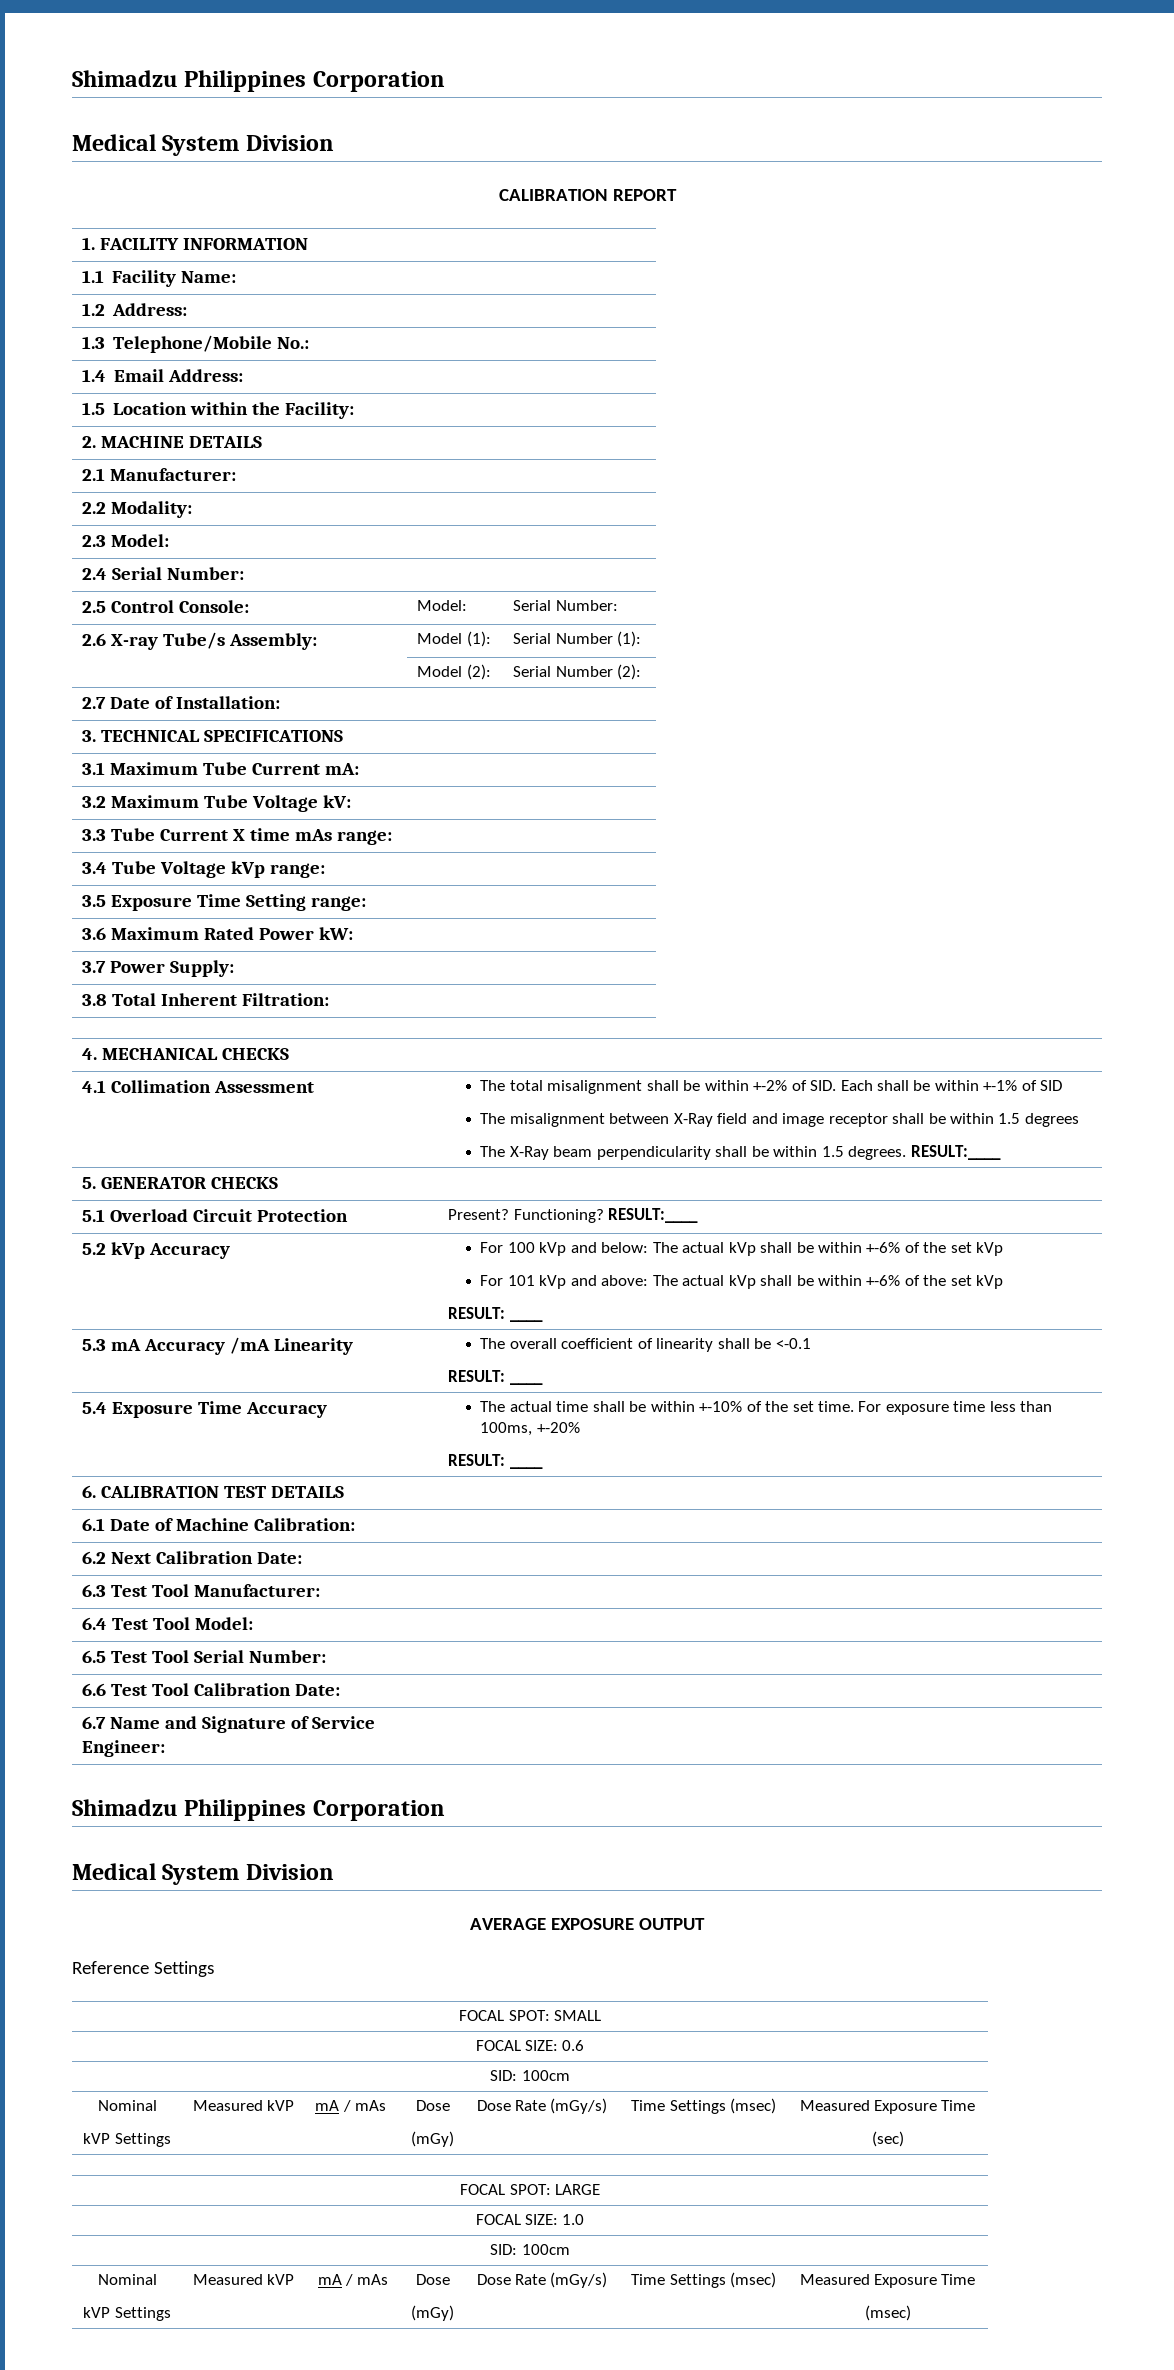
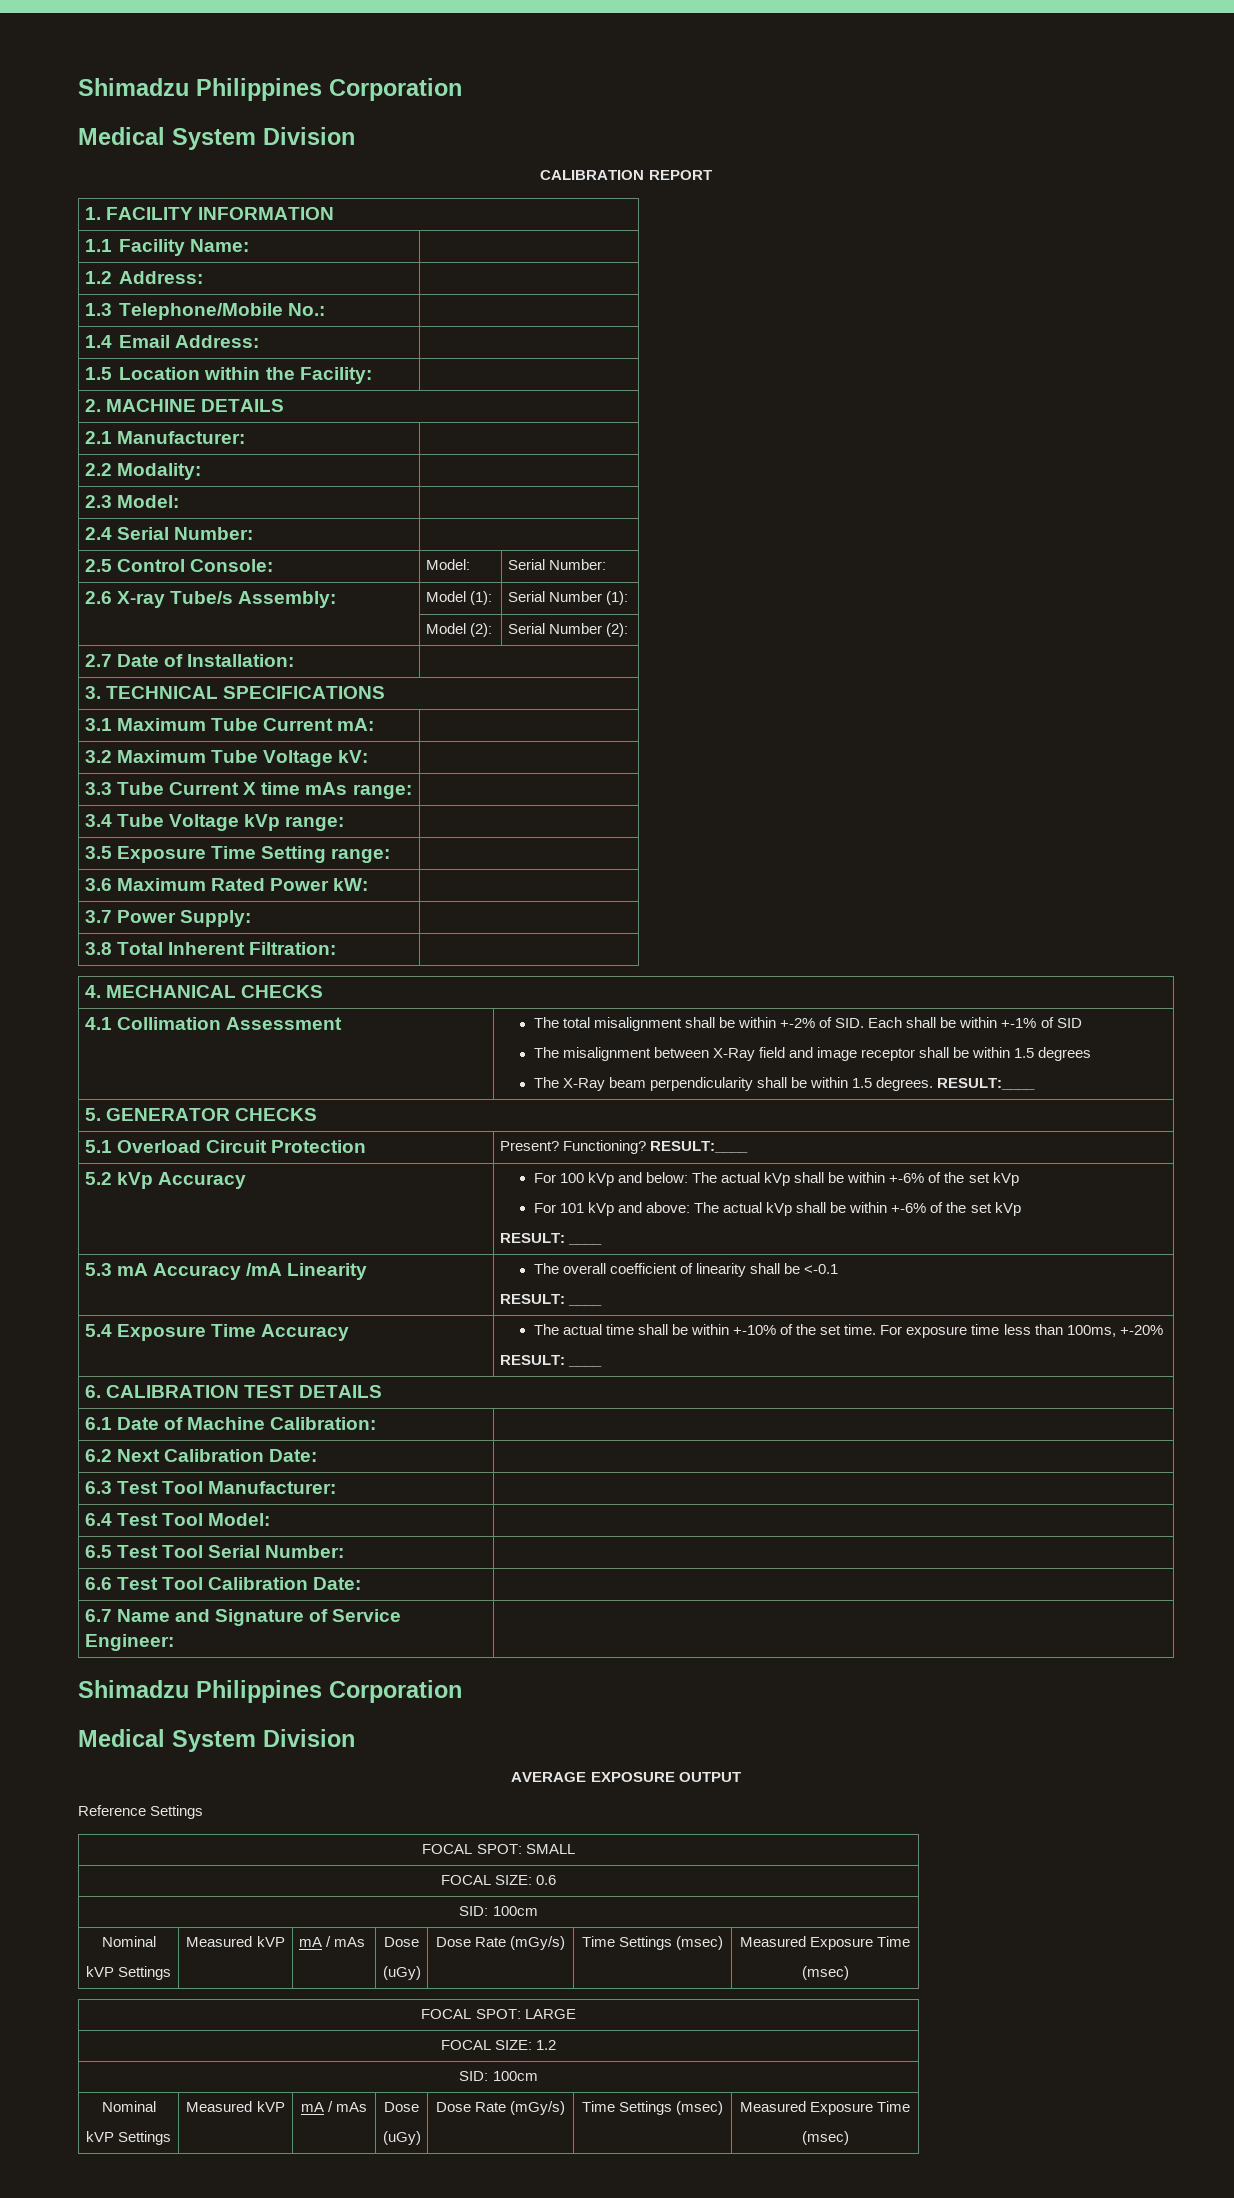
[411,2131,454,2147] [476,2098,608,2114] [631,2098,776,2114] [799,2100,976,2114] [871,2131,904,2147] (mGy) | Dose Rate (mGy/s) | Time Settings (msec) | Measured Exposure Time // (sec) -> [382,1966,421,1980] [435,1936,566,1950] [581,1936,724,1950] [739,1936,911,1950] [801,1966,849,1980] (uGy) | Dose Rate (mGy/s) | Time Settings (msec) | Measured Exposure Time // (msec)
[562,2214,585,2225] 1.0 -> [536,2040,557,2050] 1.2
[411,2305,454,2321] (mGy) -> [382,2131,421,2145] (uGy)

